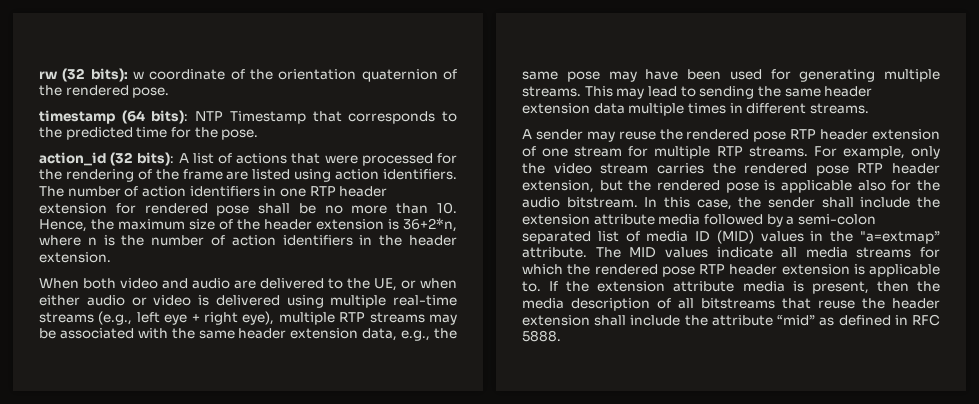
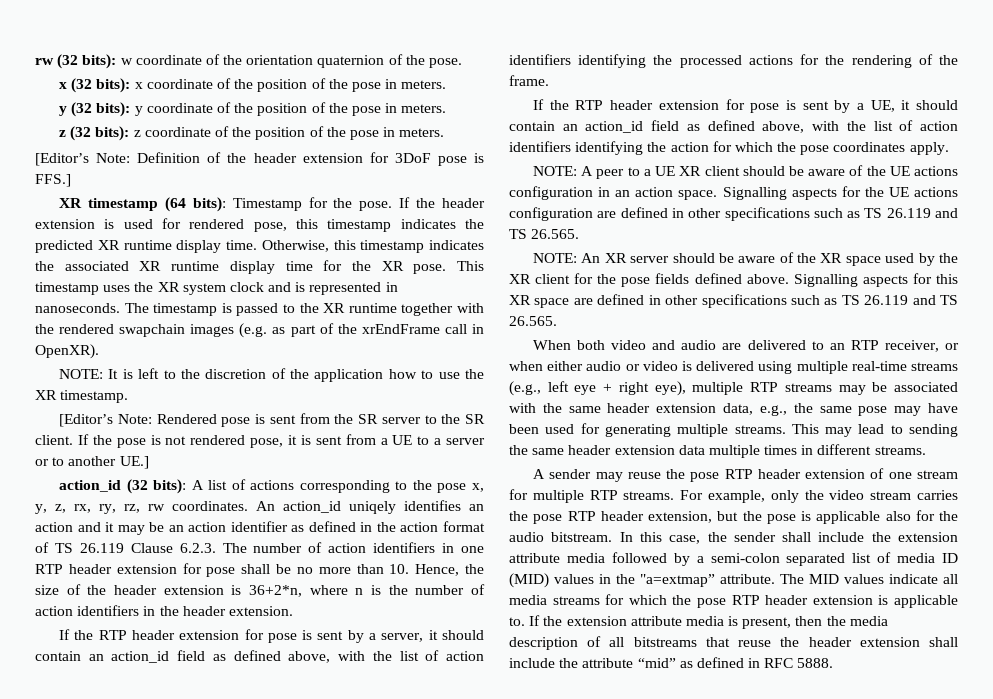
[65,85,170,98] [39,110,458,124] [39,127,133,140] rendered pose. // timestamp (64 bits): NTP Timestamp that corresponds to the predicted -> [429,58,463,68] [59,78,447,93] [59,102,447,117] [59,126,445,141] [35,152,485,166] [35,174,71,187] [59,197,485,212] [35,218,484,232] [35,240,484,253] [35,261,275,274] pose. // x (32 bits): x coordinate of the position of the pose in meters. // y (32 bits): y coordinate of the position of the pose in meters. // z (32 bits): z coordinate of the position of the pose in meters. // [Editor’s Note: Definition of the header extension for 3DoF pose is FFS.] // XR timestamp (64 bits): Timestamp for the pose. If the header extension is used for rendered pose, this timestamp indicates the predicted XR runtime display time. Otherwise, this timestamp indicates the associated XR runtime display
[221,129,259,140] pose. -> [381,261,484,274] [35,282,398,295] [35,303,485,316] [35,323,484,338] [35,344,99,359] [59,368,485,382] [35,390,129,403] [59,413,485,427] [35,434,485,448] [35,456,149,469] XR pose. This timestamp uses the XR system clock and is represented in nanoseconds. The timestamp is passed to the XR runtime together with the rendered swapchain images (e.g. as part of the xrEndFrame call in OpenXR). // NOTE: It is left to the discretion of the application how to use the XR timestamp. // [Editor’s Note: Rendered pose is sent from the SR server to the SR client. If the pose is not rendered pose, it is sent from a UE to a server or to another UE.]
[291,153,457,166] [39,169,457,182] that were processed for the rendering of the frame are listed using action identifiers. -> [299,480,484,493] [35,500,484,514] [35,521,486,535] [35,542,216,553] corresponding to the pose x, y, z, rx, ry, rz, rw coordinates. An action_id uniqely identifies an action and it may be an action identifier as defined in the action format of TS 26.119 Clause 6.2.3.
[144,203,208,214] rendered -> (202, 568) none
[118,219,185,230] maximum -> (484, 569) none
(111, 257) none -> [59,629,484,643] [35,650,485,663] [509,54,958,68] [509,75,549,86] [533,99,959,113] [509,120,958,133] [509,141,949,155] [533,165,958,179] [509,186,959,200] [509,207,958,221] [509,229,580,239] [533,252,958,266] [509,273,958,287] [509,294,959,308] [509,316,557,326] // If the RTP header extension for pose is sent by a server, it should contain an action_id field as defined above, with the list of action identifiers identifying the processed actions for the rendering of the frame. // If the RTP header extension for pose is sent by a UE, it should contain an action_id field as defined above, with the list of action identifiers identifying the action for which the pose coordinates apply. // NOTE: A peer to a UE XR client should be aware of the UE actions configuration in an action space. Signalling aspects for the UE actions configuration are defined in other specifications such as TS 26.119 and TS 26.565. // NOTE: An XR server should be aware of the XR space used by the XR client for the pose fields defined above. Signalling aspects for this XR space are defined in other specifications such as TS 26.119 and TS 26.565.
[347,278,397,291] the UE, -> [829,340,939,352] an RTP receiver,
[686,129,750,140] rendered -> (686, 474) none
[744,163,808,174] rendered -> (528, 516) none
[657,180,720,191] rendered -> (762, 516) none
[594,264,658,275] rendered -> (692, 600) none

